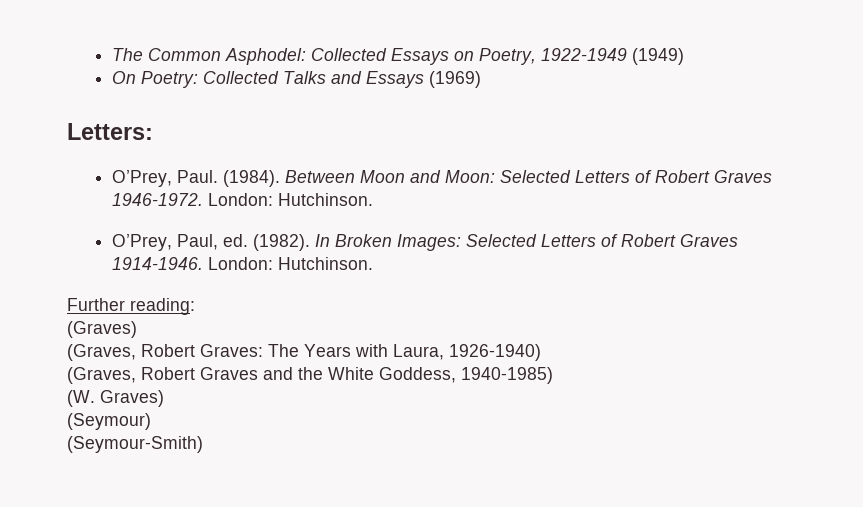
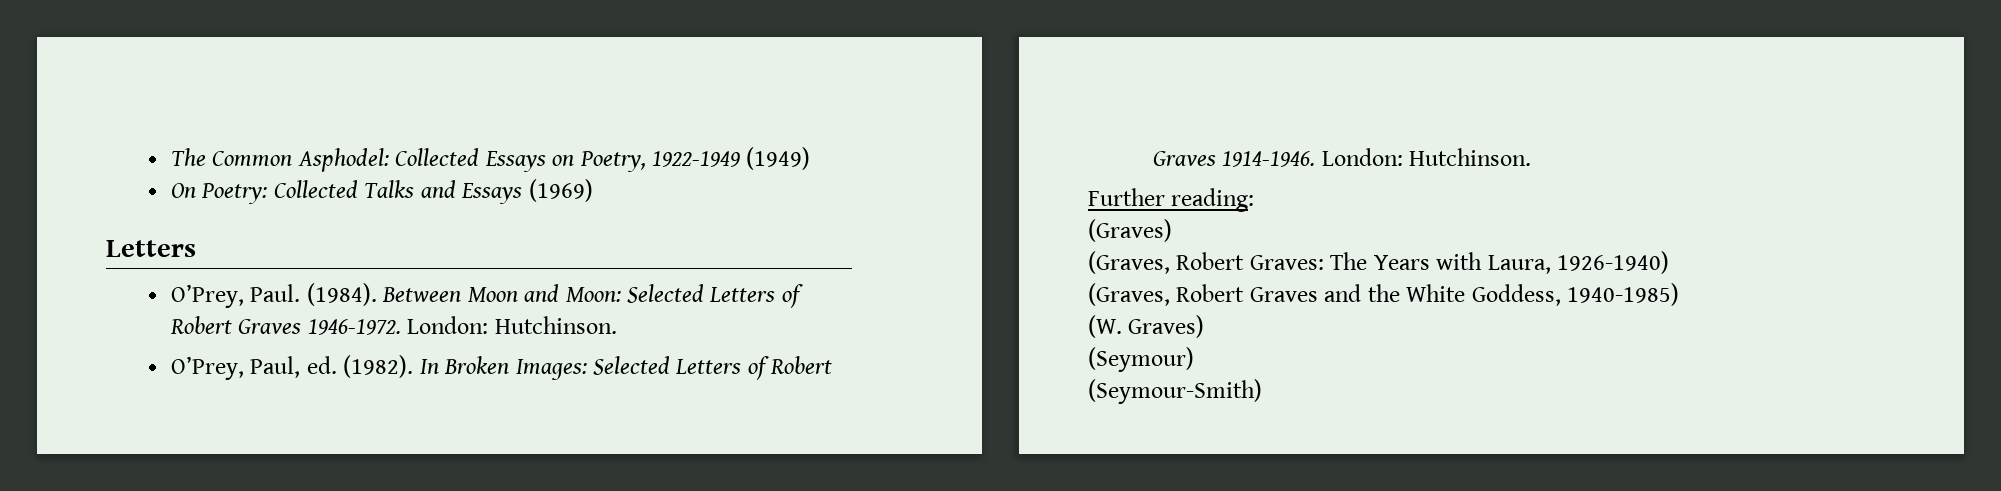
[67,123,153,140] Letters: -> [106,240,196,257] Letters

